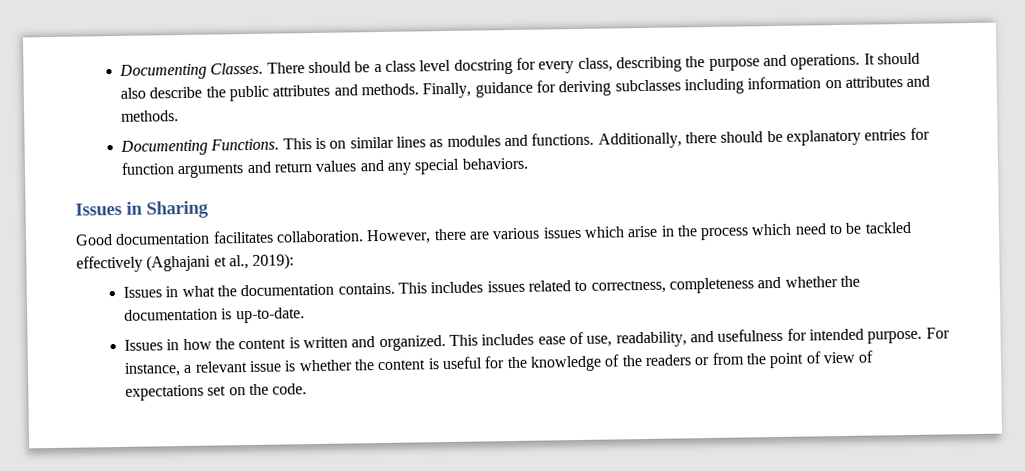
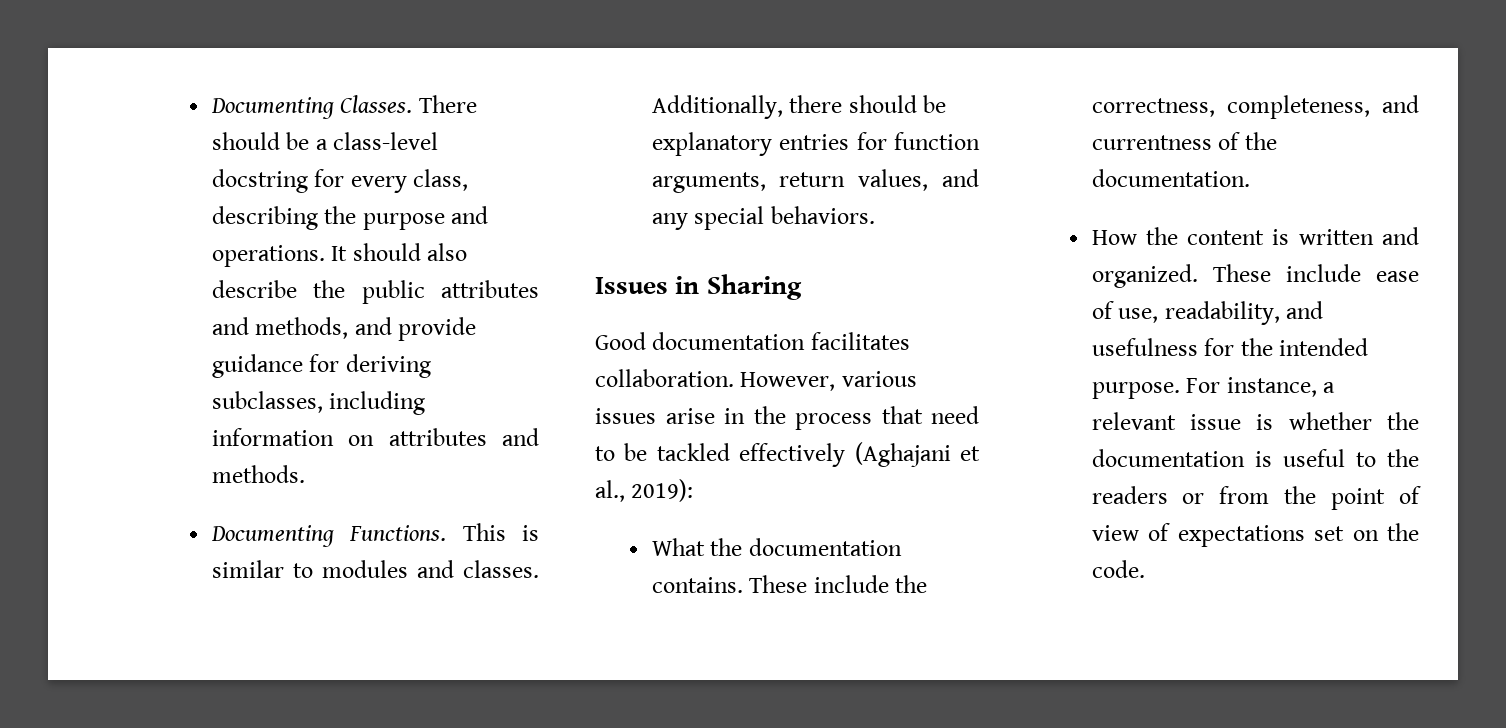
[385,59,452,72] class level -> [333,132,439,150] class-level
[361,82,472,99] methods. Finally, -> [255,317,477,341] methods, and provide
[614,79,681,92] subclasses -> [211,391,323,413] subclasses,
[329,136,444,149] on similar lines as -> [211,560,313,578] similar to
[531,132,595,146] functions. -> [463,560,539,578] classes.
[177,160,358,179] arguments and return values -> [651,169,929,193] arguments, return values,
[433,228,490,241] there are -> (836, 381) none
[583,226,625,238] which -> (656, 416) none
[751,223,793,236] which -> [881,406,923,424] that
[123,275,860,298] [124,307,305,324] [124,338,212,351] Issues in what the documentation contains. This includes issues related to correctness, completeness and whether the documentation is up-to-date. // Issues in how -> [651,538,902,556] [651,575,928,593] [1091,95,1419,119] [1091,132,1277,150] [1091,169,1250,187] [1091,230,1137,245] What the documentation contains. These include the correctness, completeness, and currentness of the documentation. // How
[448,333,535,346] This includes -> [1212,264,1361,282] These include
(807, 334) none -> [1240,338,1273,356] the
[377,359,427,371] content -> [1091,449,1245,467] documentation
[484,354,620,372] for the knowledge of -> [1355,452,1376,467] to

